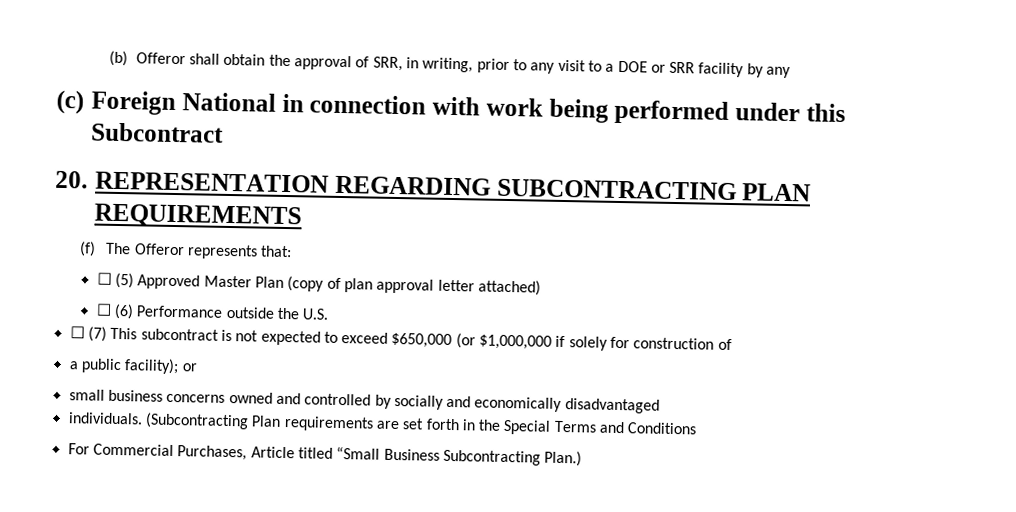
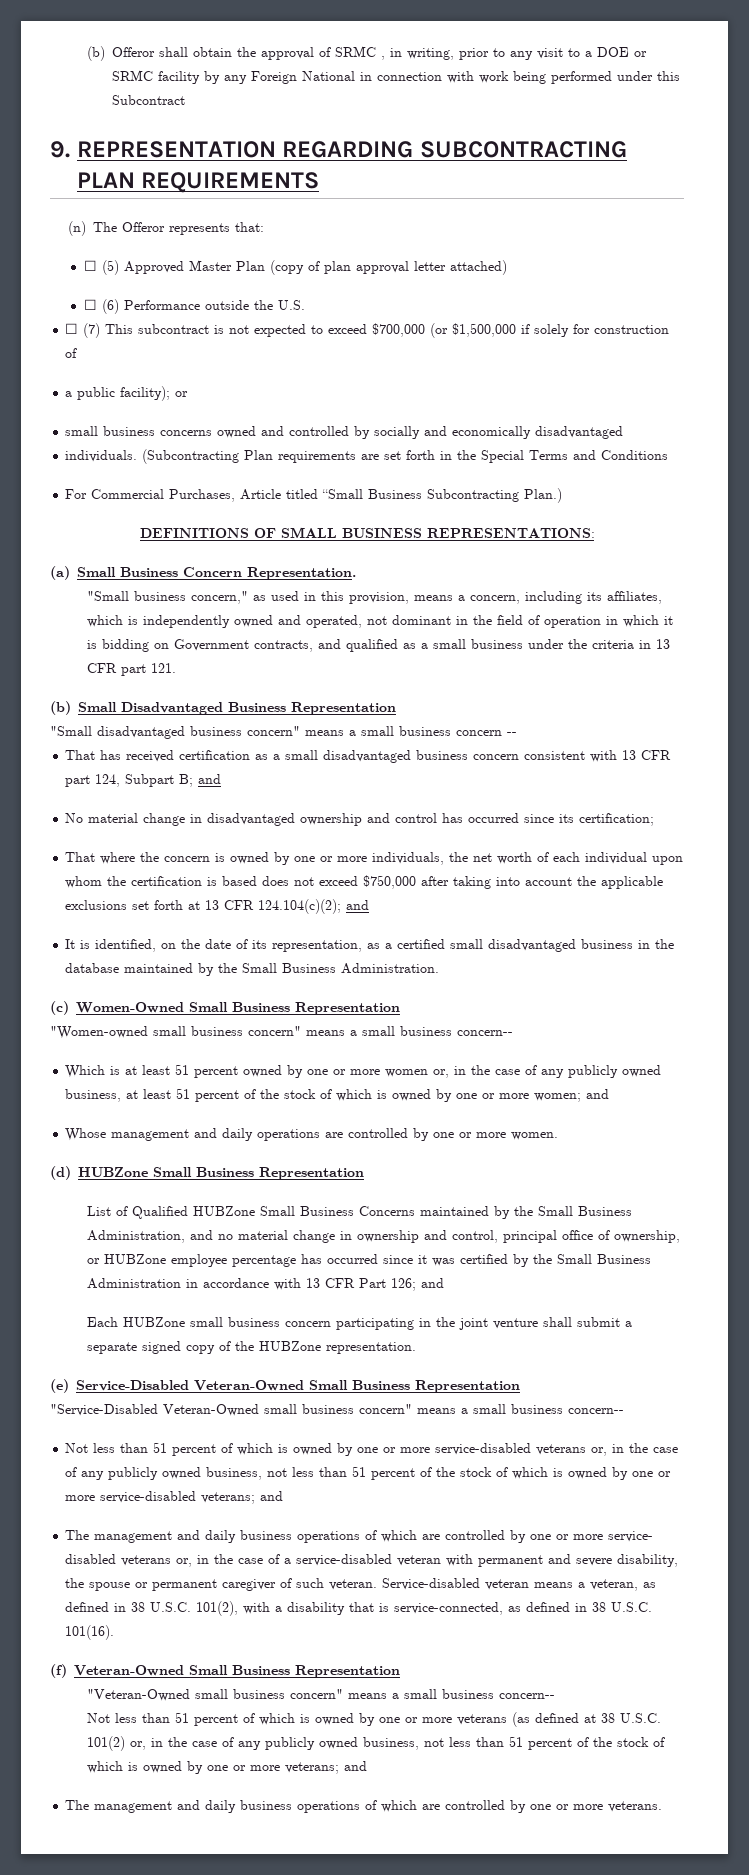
[372,56,403,72] SRR, -> [334,46,385,60] SRMC ,
[669,61,696,74] SRR -> [111,70,153,81] SRMC
[56,89,84,115] // (c) -> (247, 79) none
[55,170,88,189] 20. -> [50,141,70,158] 9.
[79,241,97,257] (f) -> [68,221,87,236] (n)
[391,332,553,350] $650,000 (or $1,000,000 -> [372,323,517,338] $700,000 (or $1,500,000
(583, 458) none -> [139,527,595,538] [50,566,356,580] [86,591,662,604] [86,615,673,628] [86,639,670,652] [86,663,176,676] [50,701,396,715] [50,726,517,739] [65,750,672,763] [65,774,222,787] [65,813,655,826] [65,852,684,865] [65,875,664,889] [65,899,370,914] [65,939,675,952] [65,963,440,976] [50,1001,400,1015] [50,1026,513,1039] [65,1064,662,1078] [65,1088,610,1102] [65,1128,559,1141] [50,1166,364,1180] [86,1206,632,1219] [86,1230,680,1243] [86,1254,651,1267] [86,1278,444,1291] [86,1317,632,1330] [86,1341,416,1354] [50,1379,520,1393] [50,1404,624,1416] [65,1442,679,1456] [65,1466,672,1480] [65,1491,284,1504] [65,1530,654,1543] [65,1554,679,1567] [65,1578,657,1591] [65,1601,653,1616] [65,1625,115,1640] [50,1664,400,1678] [86,1689,555,1701] [86,1712,661,1727] [86,1736,665,1751] [86,1761,367,1774] [65,1800,663,1813] // DEFINITIONS OF SMALL BUSINESS REPRESENTATIONS: // (a) Small Business Concern Representation. // "Small business concern," as used in this provision, means a concern, including its affiliates, which is independently owned and operated, not dominant in the field of operation in which it is bidding on Government contracts, and qualified as a small business under the criteria in 13 CFR part 121. // (b) Small Disadvantaged Business Representation // "Small disadvantaged business concern" means a small business concern -- // That has received certification as a small disadvantaged business concern consistent with 13 CFR part 124, Subpart B; and // No material change in disadvantaged ownership and control has occurred since its certification; // That where the concern is owned by one or more individuals, the net worth of each individual upon whom the certification is based does not exceed $750,000 after taking into account the applicable exclusions set forth at 13 CFR 124.104(c)(2); and // It is identified, on the date of its representation, as a certified small disadvantaged business in the database maintained by the Small Business Administration. // (c) Women-Owned Small Business Representation // "Women-owned small business concern" means a small business concern-- // Which is at least 51 percent owned by one or more women or, in the case of any publicly owned business, at least 51 percent of the stock of which is owned by one or more women; and // Whose management and daily operations are controlled by one or more women. // (d) HUBZone Small Business Representation // List of Qualified HUBZone Small Business Concerns maintained by the Small Business Administration, and no material change in ownership and control, principal office of ownership, or HUBZone employee percentage has occurred since it was certified by the Small Business Administration in accordance with 13 CFR Part 126; and // Each HUBZone small business concern participating in the joint venture shall submit a separate signed copy of the HUBZone representation. // (e) Service-Disabled Veteran-Owned Small Business Representation // "Service-Disabled Veteran-Owned small business concern" means a small business concern-- // Not less than 51 percent of which is owned by one or more service-disabled veterans or, in the case of any publicly owned business, not less than 51 percent of the stock of which is owned by one or more service-disabled veterans; and // The management and daily business operations of which are controlled by one or more service- disabled veterans or, in the case of a service-disabled veteran with permanent and severe disability, the spouse or permanent caregiver of such veteran. Service-disabled veteran means a veteran, as defined in 38 U.S.C. 101(2), with a disability that is service-connected, as defined in 38 U.S.C. 101(16). // (f) Veteran-Owned Small Business Representation // "Veteran-Owned small business concern" means a small business concern-- // Not less than 51 percent of which is owned by one or more veterans (as defined at 38 U.S.C. 101(2) or, in the case of any publicly owned business, not less than 51 percent of the stock of which is owned by one or more veterans; and // The management and daily business operations of which are controlled by one or more veterans.

